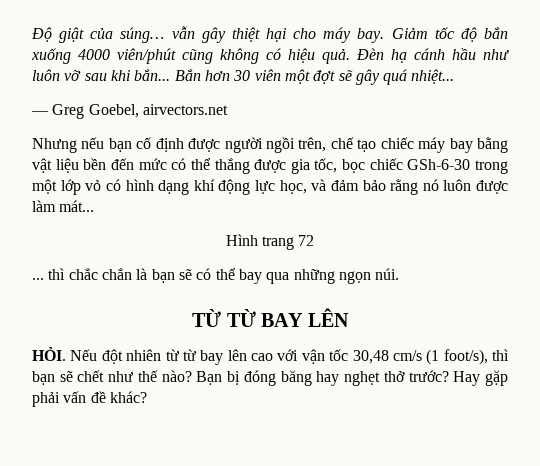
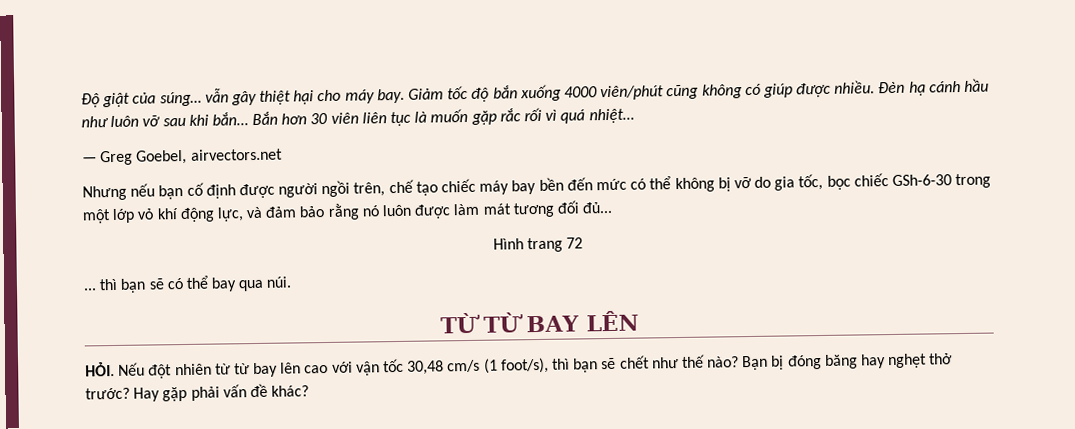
[288,48,350,64] hiệu quả. -> [762,80,876,98] giúp được nhiều.
[284,69,380,85] một đợt sẽ gây -> [361,107,558,127] liên tục là muốn gặp rắc rối vì
[477,137,509,153] [32,158,79,173] bằng vật liệu -> (537, 187) none
[214,158,287,174] thắng được -> [674,176,772,193] không bị vỡ do
[105,179,307,195] có hình dạng khí động lực học, -> [156,207,244,223] khí động lực,
[59,200,95,212] mát... -> [482,200,613,218] mát tương đối đủ...
[68,268,148,280] chắc chắn là -> (119, 284) none
[293,269,371,284] những ngọn -> (265, 285) none

